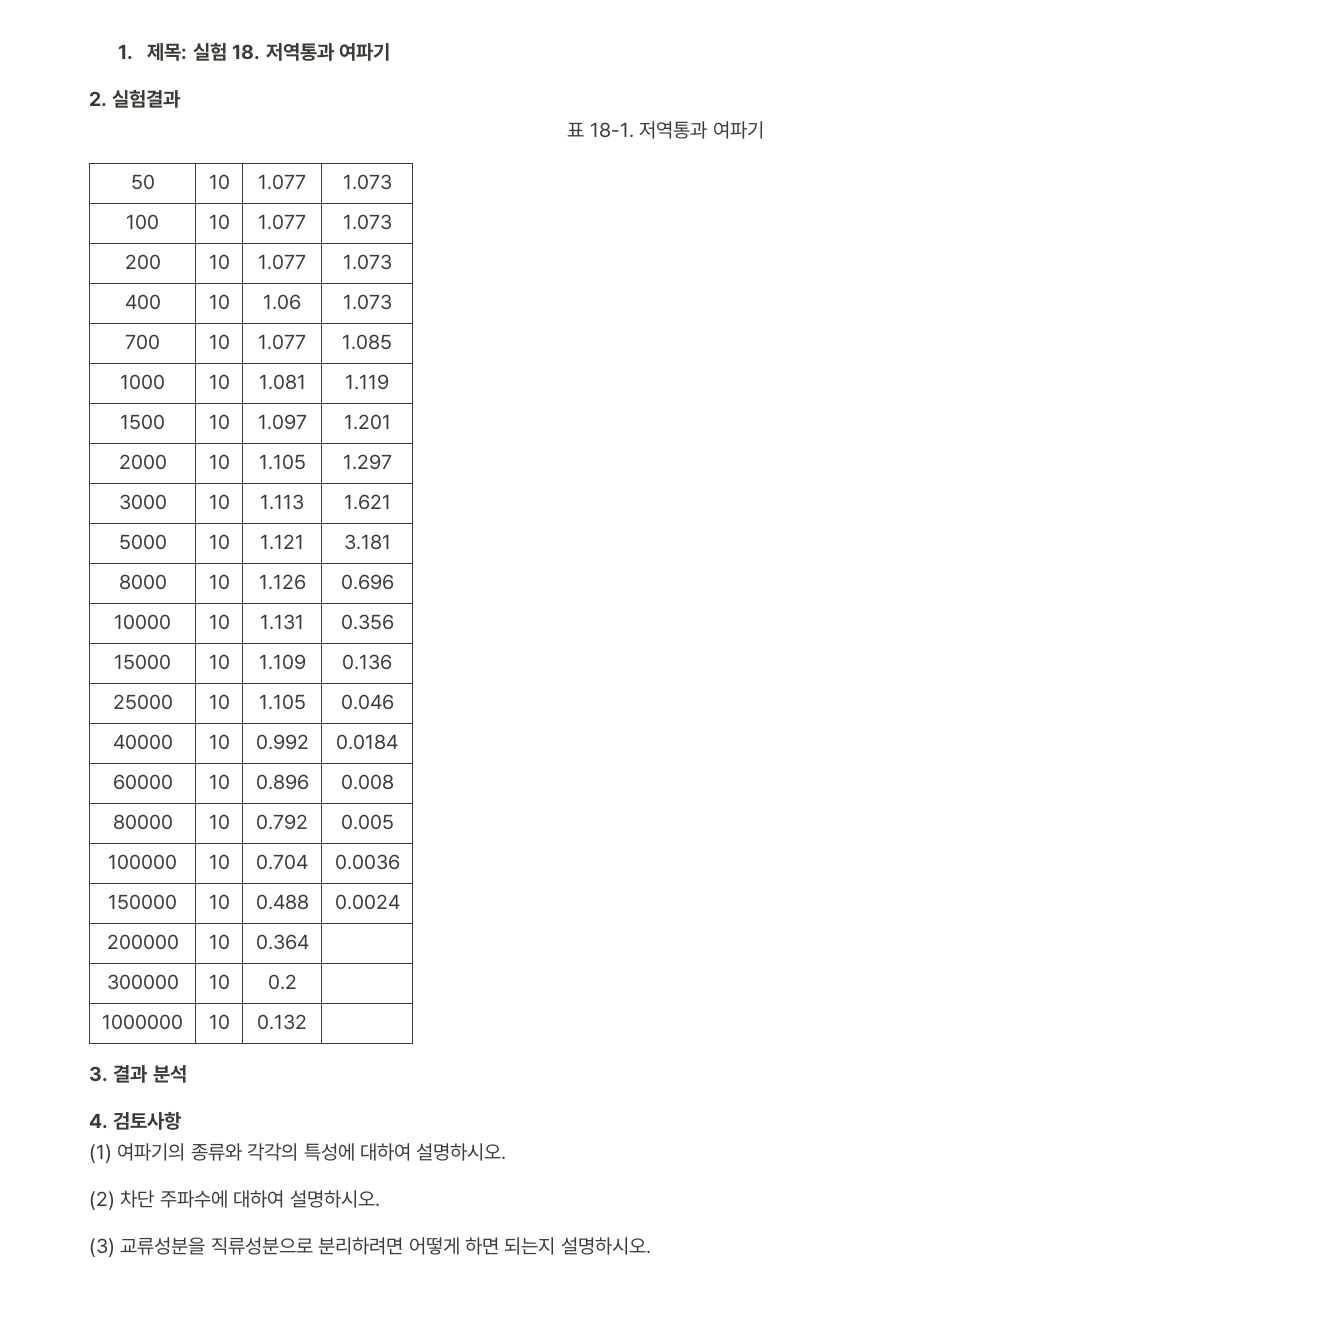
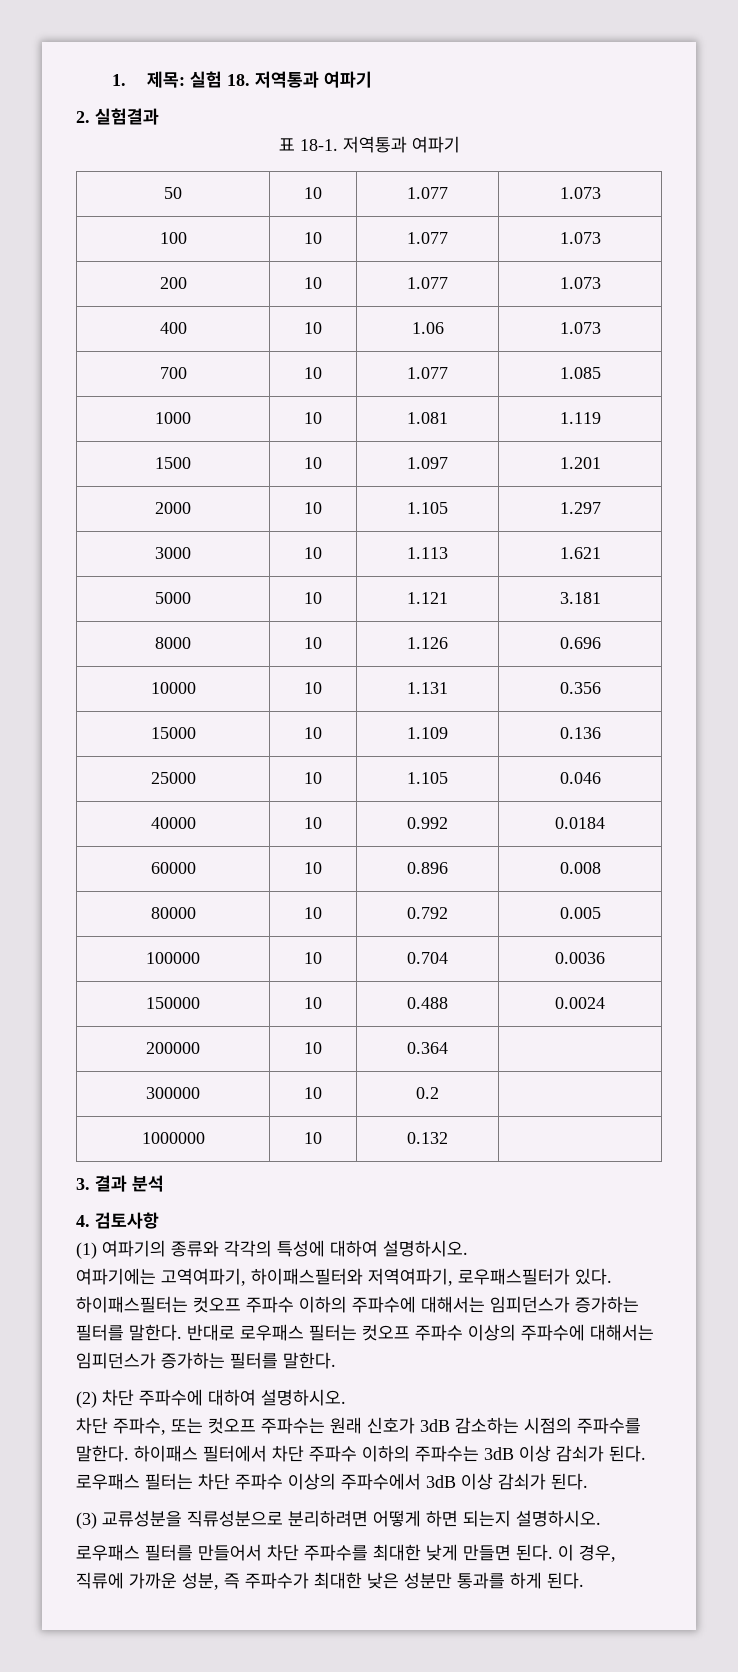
(507, 1152) none -> [76,1268,612,1286] [76,1296,639,1313] [76,1324,654,1341] [76,1352,336,1369] // 여파기에는 고역여파기, 하이패스필터와 저역여파기, 로우패스필터가 있다. 하이패스필터는 컷오프 주파수 이하의 주파수에 대해서는 임피던스가 증가하는 필터를 말한다. 반대로 로우패스 필터는 컷오프 주파수 이상의 주파수에 대해서는 임피던스가 증가하는 필터를 말한다.
(380, 1199) none -> [76,1417,641,1435] [76,1445,646,1462] [76,1473,588,1490] // 차단 주파수, 또는 컷오프 주파수는 원래 신호가 3dB 감소하는 시점의 주파수를 말한다. 하이패스 필터에서 차단 주파수 이하의 주파수는 3dB 이상 감쇠가 된다. 로우패스 필터는 차단 주파수 이상의 주파수에서 3dB 이상 감쇠가 된다.
(651, 1246) none -> [76,1544,616,1562] [76,1572,584,1590] // 로우패스 필터를 만들어서 차단 주파수를 최대한 낮게 만들면 된다. 이 경우, 직류에 가까운 성분, 즉 주파수가 최대한 낮은 성분만 통과를 하게 된다.

